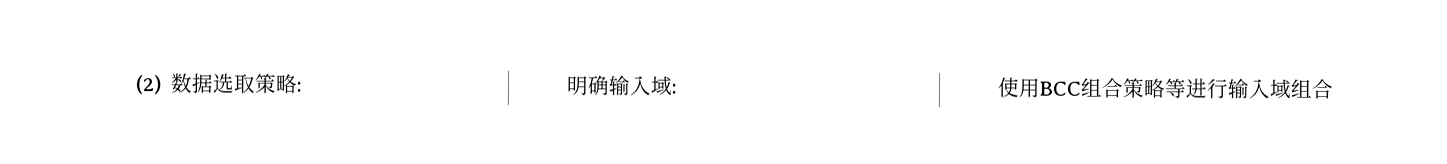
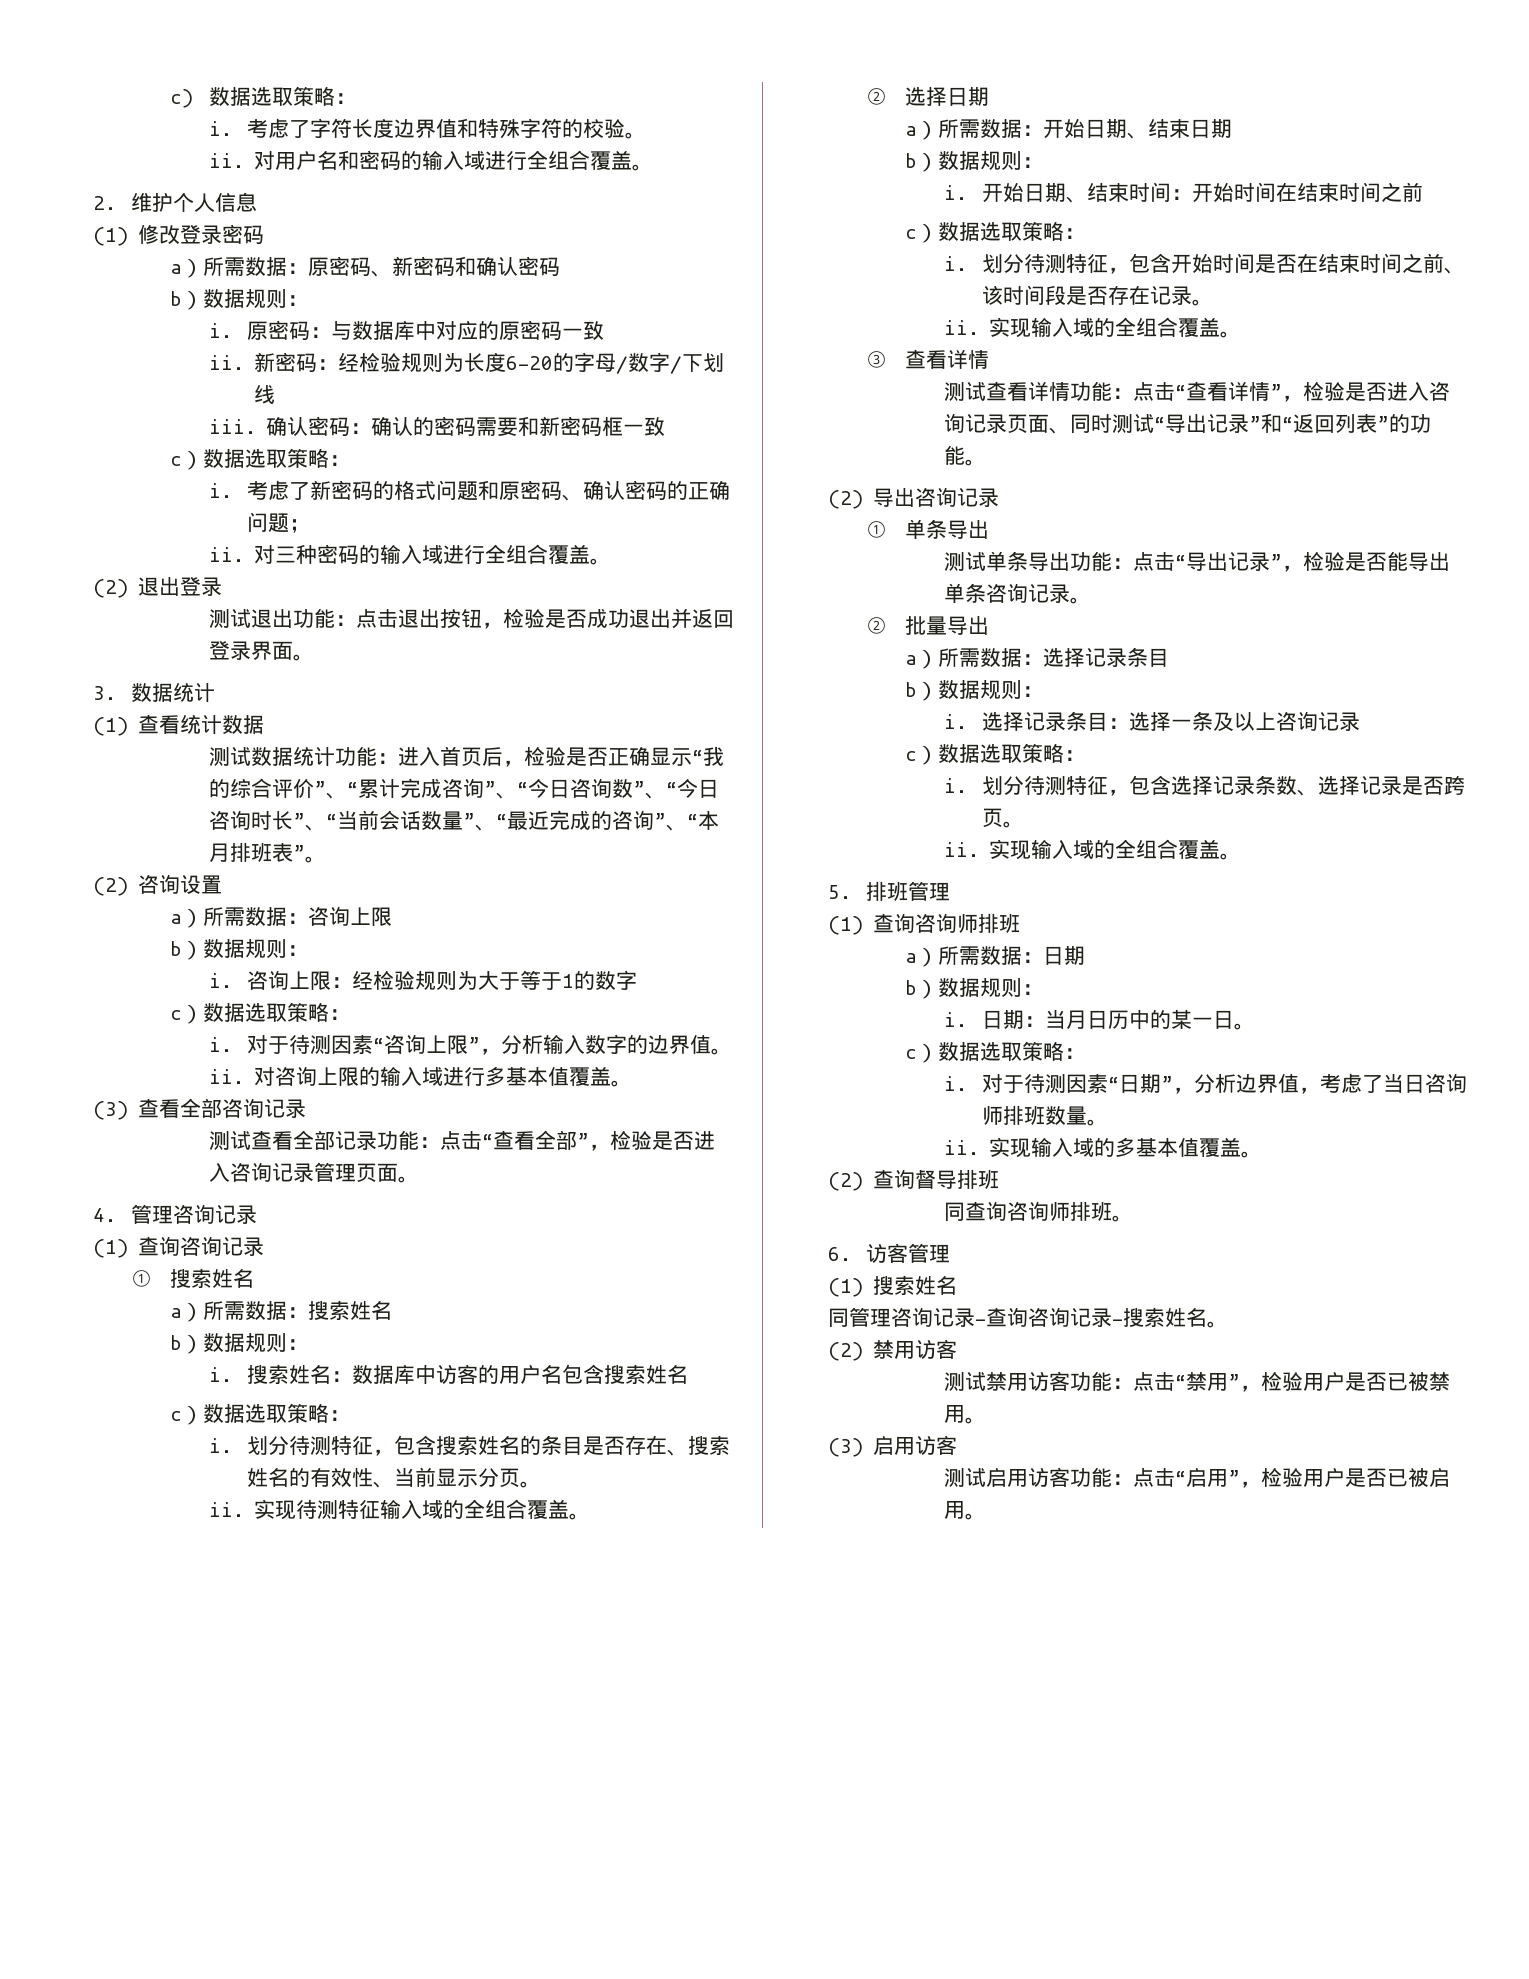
[134,73,302,95] [565,75,677,96] [996,77,1334,100] (2)数据选取策略: // 明确输入域: // 使用BCC组合策略等进行输入域组合 -> [169,86,356,108] [208,118,647,139] [208,150,653,171] [92,192,258,212] [92,224,264,246] [169,256,560,278] [169,289,308,310] [208,320,605,341] [208,352,724,374] [253,385,275,404] [208,416,665,437] [169,448,350,470] [208,480,731,501] [247,512,311,533] [208,544,611,565] [92,577,222,598] [208,608,734,629] [208,641,314,661] [92,683,216,703] [92,714,264,736] [208,746,724,767] [208,778,719,799] [208,810,719,831] [208,842,326,863] [92,874,222,896] [169,906,392,928] [169,939,308,960] [208,970,638,990] [169,1002,350,1024] [208,1034,733,1055] [208,1066,632,1087] [92,1098,306,1120] [208,1130,715,1151] [208,1162,419,1183] [92,1204,258,1224] [92,1236,264,1258] [131,1268,254,1289] [169,1300,392,1322] [169,1333,308,1354] [208,1364,689,1385] [169,1403,350,1425] [208,1435,731,1456] [247,1467,542,1488] [208,1499,590,1520] [866,87,989,106] [904,118,1232,140] [904,151,1043,172] [943,182,1424,203] [904,221,1085,243] [943,253,1466,274] [982,285,1214,306] [943,317,1241,338] [866,349,989,369] [943,381,1450,402] [943,413,1431,434] [943,445,986,466] [827,487,999,509] [866,519,989,540] [943,551,1450,572] [943,583,1091,604] [866,616,989,635] [904,647,1169,669] [904,680,1043,701] [943,711,1361,731] [904,743,1085,765] [943,775,1466,796] [982,808,1025,828] [943,839,1241,860] [827,881,951,901] [827,913,1020,935] [904,946,1085,967] [904,978,1043,999] [943,1009,1256,1030] [904,1041,1085,1063] [943,1073,1468,1094] [982,1105,1109,1126] [943,1137,1262,1158] [827,1169,999,1191] [943,1201,1133,1222] [827,1243,951,1263] [827,1275,957,1297] [827,1307,1228,1328] [827,1339,957,1361] [943,1371,1450,1392] [943,1405,986,1424] [827,1435,957,1457] [943,1467,1450,1488] [943,1501,986,1520] c)数据选取策略： // i.考虑了字符长度边界值和特殊字符的校验。 // ii.对用户名和密码的输入域进行全组合覆盖。 // 2.维护个人信息 // (1)修改登录密码 // a）所需数据：原密码、新密码和确认密码 // b）数据规则： // i.原密码：与数据库中对应的原密码一致 // ii.新密码：经检验规则为长度6-20的字母/数字/下划线 // iii.确认密码：确认的密码需要和新密码框一致 // c）数据选取策略： // i.考虑了新密码的格式问题和原密码、确认密码的正确问题； // ii.对三种密码的输入域进行全组合覆盖。 // (2)退出登录 // 测试退出功能：点击退出按钮，检验是否成功退出并返回登录界面。 // 3.数据统计 // (1)查看统计数据 // 测试数据统计功能：进入首页后，检验是否正确显示“我的综合评价”、“累计完成咨询”、“今日咨询数”、“今日咨询时长”、“当前会话数量”、“最近完成的咨询”、“本月排班表”。 // (2)咨询设置 // a）所需数据：咨询上限 // b）数据规则： // i.咨询上限：经检验规则为大于等于1的数字 // c）数据选取策略： // i.对于待测因素“咨询上限”，分析输入数字的边界值。 // ii.对咨询上限的输入域进行多基本值覆盖。 // (3)查看全部咨询记录 // 测试查看全部记录功能：点击“查看全部”，检验是否进入咨询记录管理页面。 // 4.管理咨询记录 // (1)查询咨询记录 // ①搜索姓名 // a）所需数据：搜索姓名 // b）数据规则： // i.搜索姓名：数据库中访客的用户名包含搜索姓名 // c）数据选取策略： // i.划分待测特征，包含搜索姓名的条目是否存在、搜索姓名的有效性、当前显示分页。 // ii.实现待测特征输入域的全组合覆盖。 // ②选择日期 // a）所需数据：开始日期、结束日期 // b）数据规则： // i.开始日期、结束时间：开始时间在结束时间之前 // c）数据选取策略： // i.划分待测特征，包含开始时间是否在结束时间之前、该时间段是否存在记录。 // ii.实现输入域的全组合覆盖。 // ③查看详情 // 测试查看详情功能：点击“查看详情”，检验是否进入咨询记录页面、同时测试“导出记录”和“返回列表”的功能。 // (2)导出咨询记录 // ①单条导出 // 测试单条导出功能：点击“导出记录”，检验是否能导出单条咨询记录。 // ②批量导出 // a）所需数据：选择记录条目 // b）数据规则： // i.选择记录条目：选择一条及以上咨询记录 // c）数据选取策略： // i.划分待测特征，包含选择记录条数、选择记录是否跨页。 // ii.实现输入域的全组合覆盖。 // 5.排班管理 // (1)查询咨询师排班 // a）所需数据：日期 // b）数据规则： // i.日期：当月日历中的某一日。 // c）数据选取策略： // i.对于待测因素“日期”，分析边界值，考虑了当日咨询师排班数量。 // ii.实现输入域的多基本值覆盖。 // (2)查询督导排班 // 同查询咨询师排班。 // 6.访客管理 // (1)搜索姓名 // 同管理咨询记录-查询咨询记录-搜索姓名。 // (2)禁用访客 // 测试禁用访客功能：点击“禁用”，检验用户是否已被禁用。 // (3)启用访客 // 测试启用访客功能：点击“启用”，检验用户是否已被启用。

